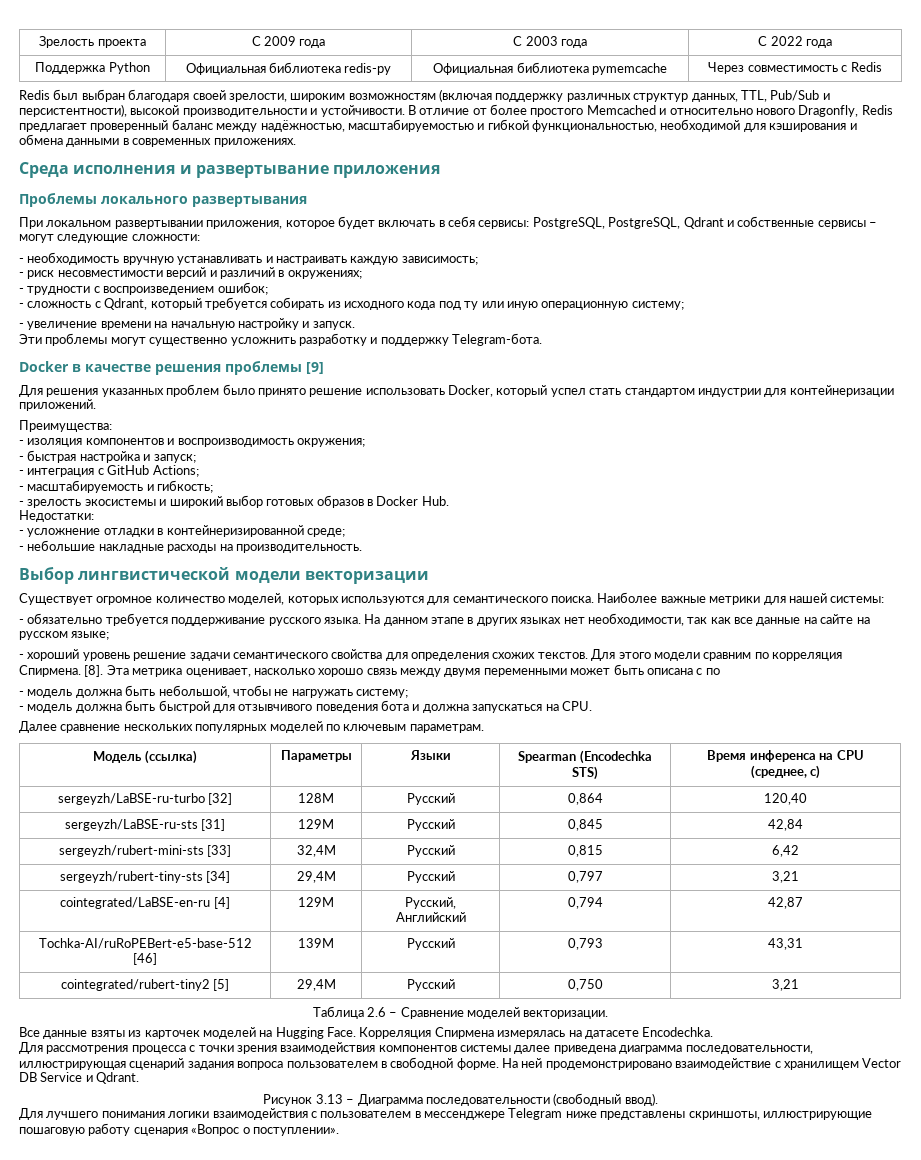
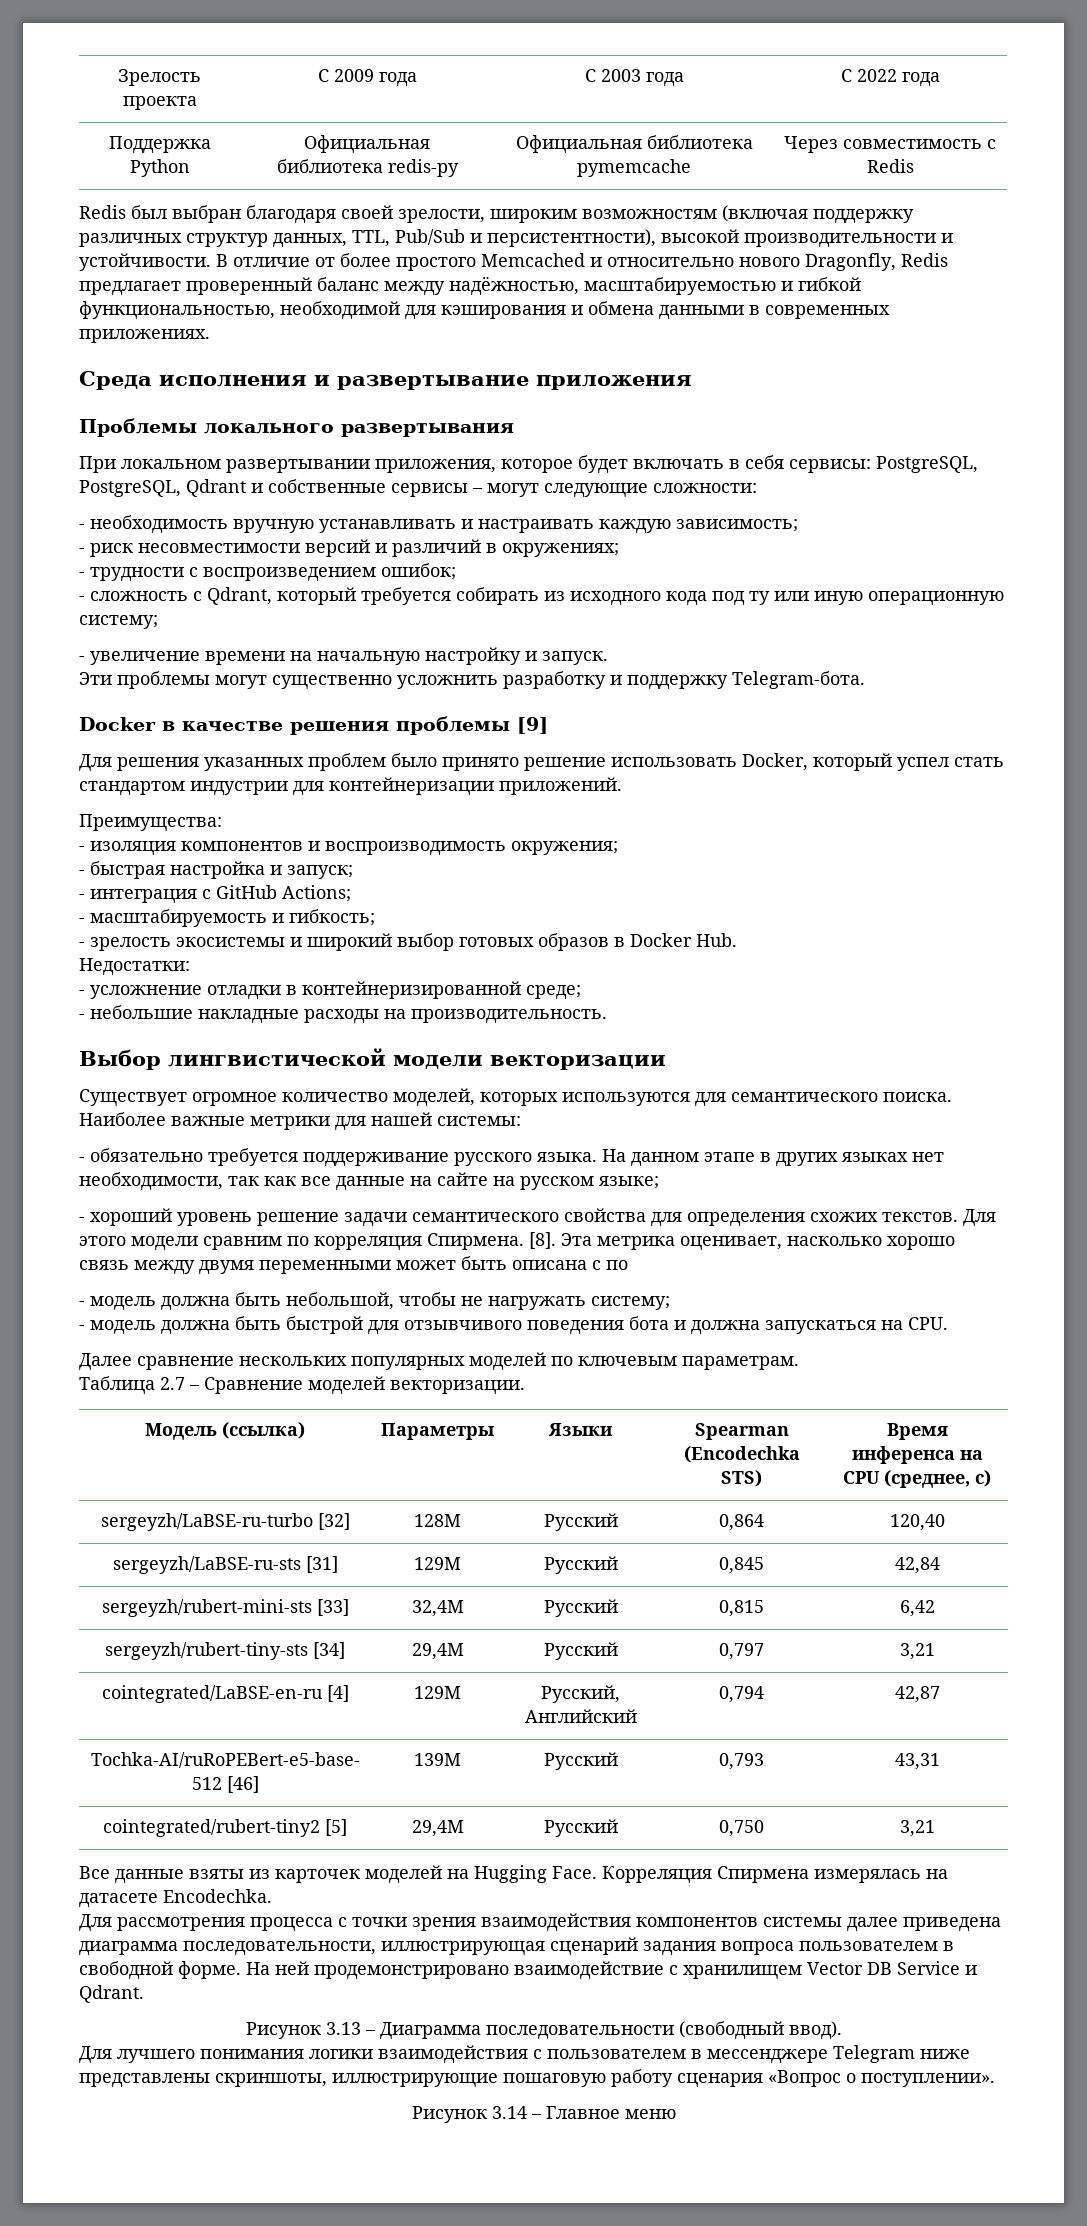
(484, 728) none -> [79,1376,525,1395] // Таблица 2.7 – Сравнение моделей векторизации.
[312,1006,609,1019] // Таблица 2.6 – Сравнение моделей векторизации. -> (935, 1828) none
(339, 1131) none -> [411,2106,676,2123] // Рисунок 3.14 – Главное меню

